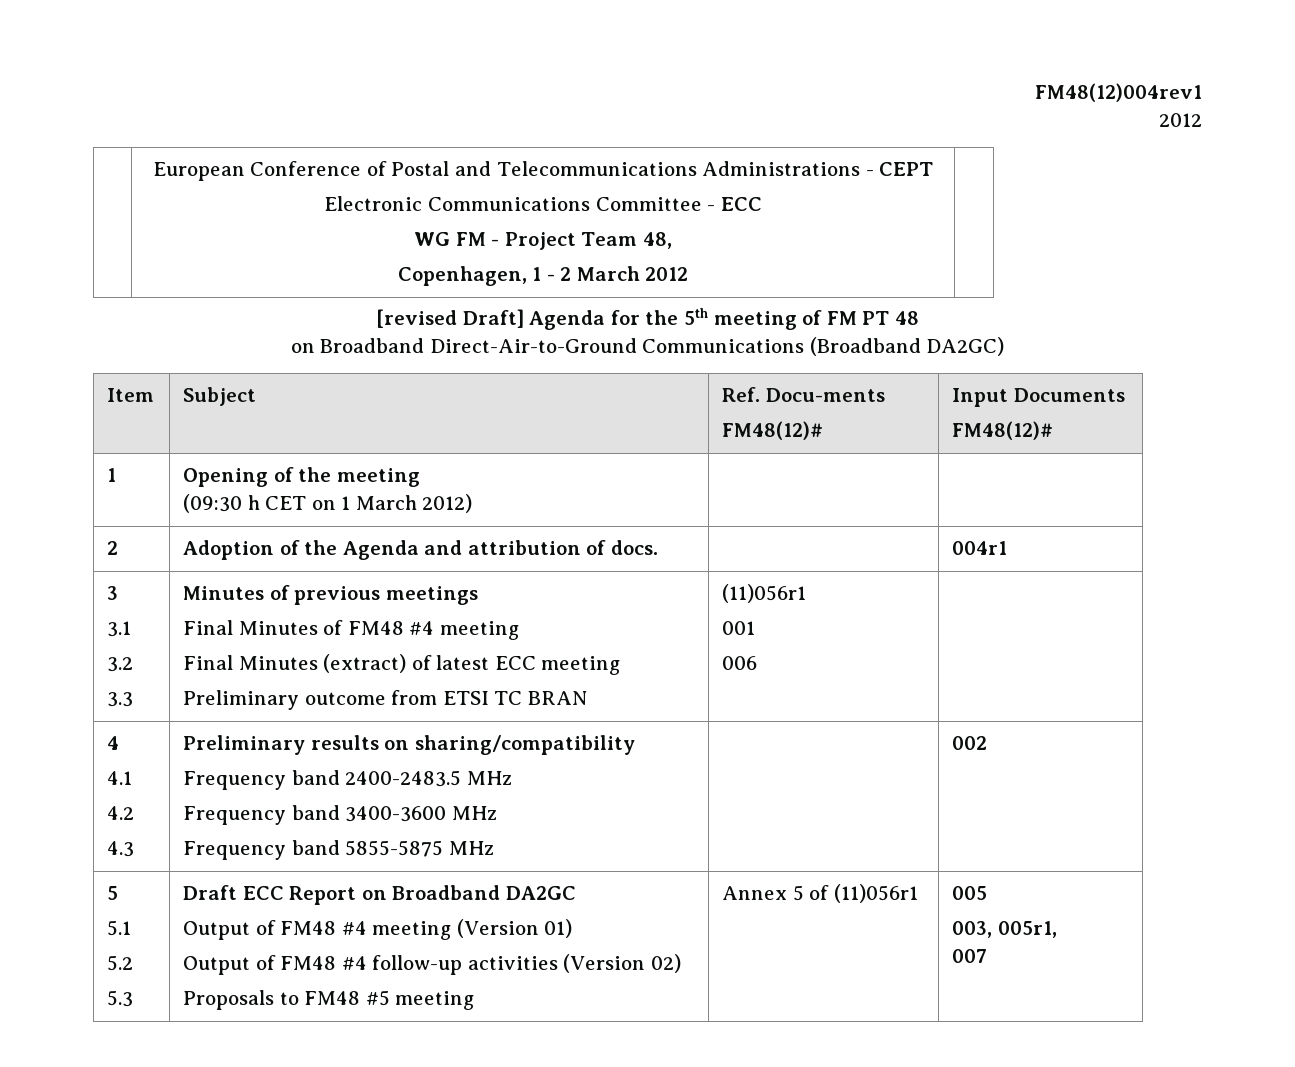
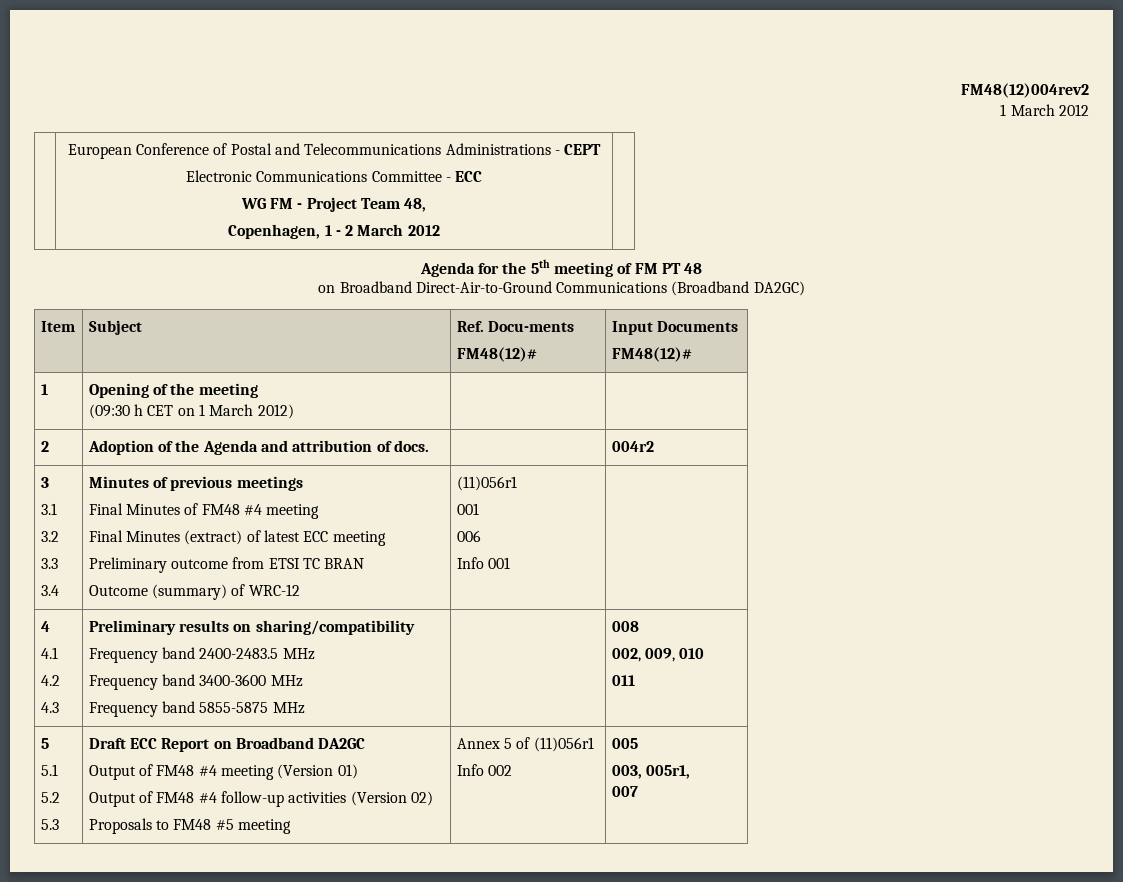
[1035,83,1202,102] FM48(12)004rev1 // -> [961,83,1089,98] [1000,104,1055,116] FM48(12)004rev2 // 1 March
[376,309,524,328] [revised Draft] -> (440, 230) none
[952,541,1008,555] 004r1 -> [611,441,654,452] 004r2
(134, 699) none -> [40,585,59,596] // 3.4
(587, 698) none -> [88,584,300,600] // Outcome (summary) of WRC-12
(758, 663) none -> [456,557,511,569] // Info 001
[952,736,988,750] 002 -> [611,621,639,632] [611,648,705,662] [611,675,635,686] 008 // 002, 009, 010 // 011
(918, 893) none -> [456,764,513,776] // Info 002

